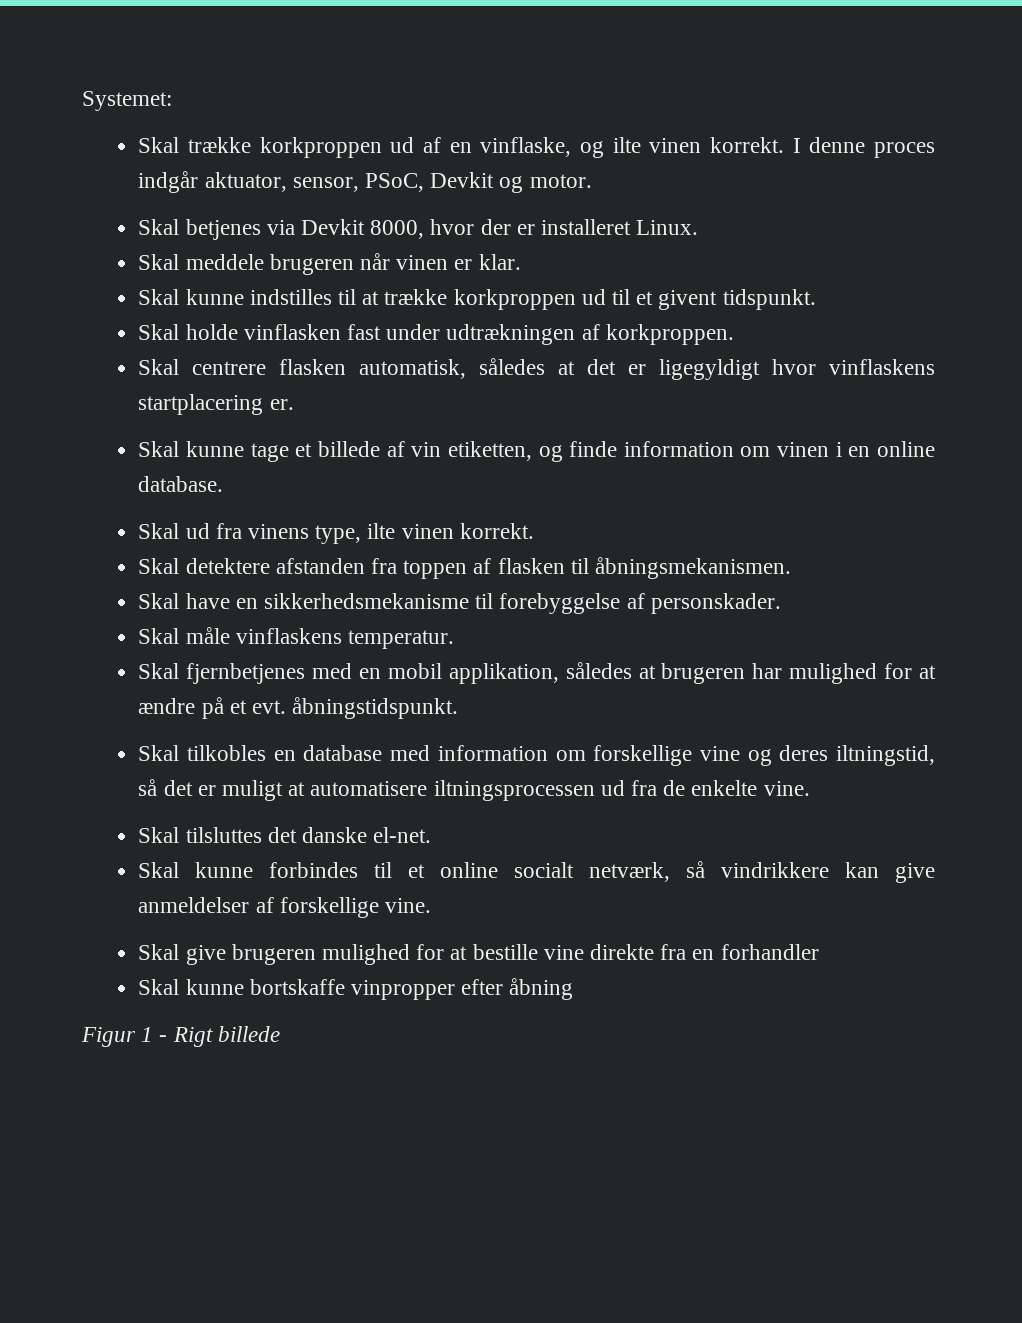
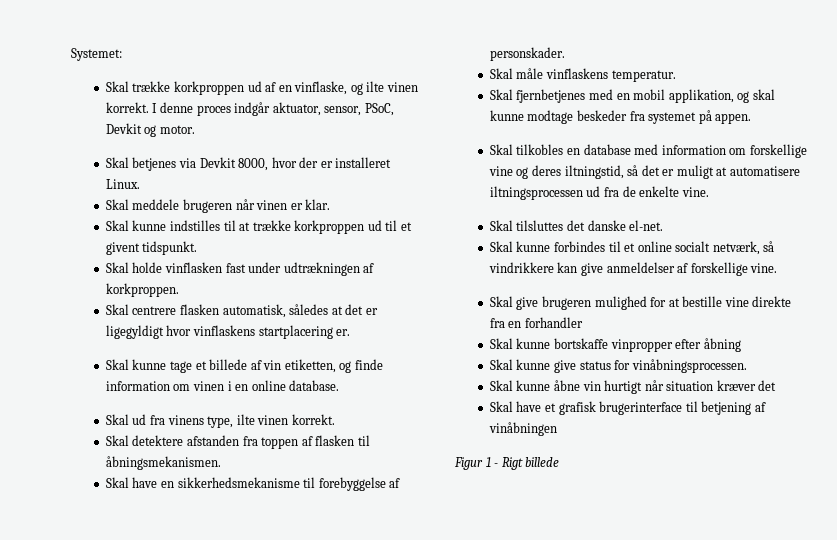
[565,662,936,684] [138,697,459,719] således at brugeren har mulighed for at ændre på et evt. åbningstidspunkt. -> [737,89,775,103] [489,110,752,124] og skal kunne modtage beskeder fra systemet på appen.
(574, 989) none -> [489,359,747,373] [489,380,777,394] [489,401,766,415] [488,422,557,436] // Skal kunne give status for vinåbningsprocessen. // Skal kunne åbne vin hurtigt når situation kræver det // Skal have et grafisk brugerinterface til betjening af vinåbningen

